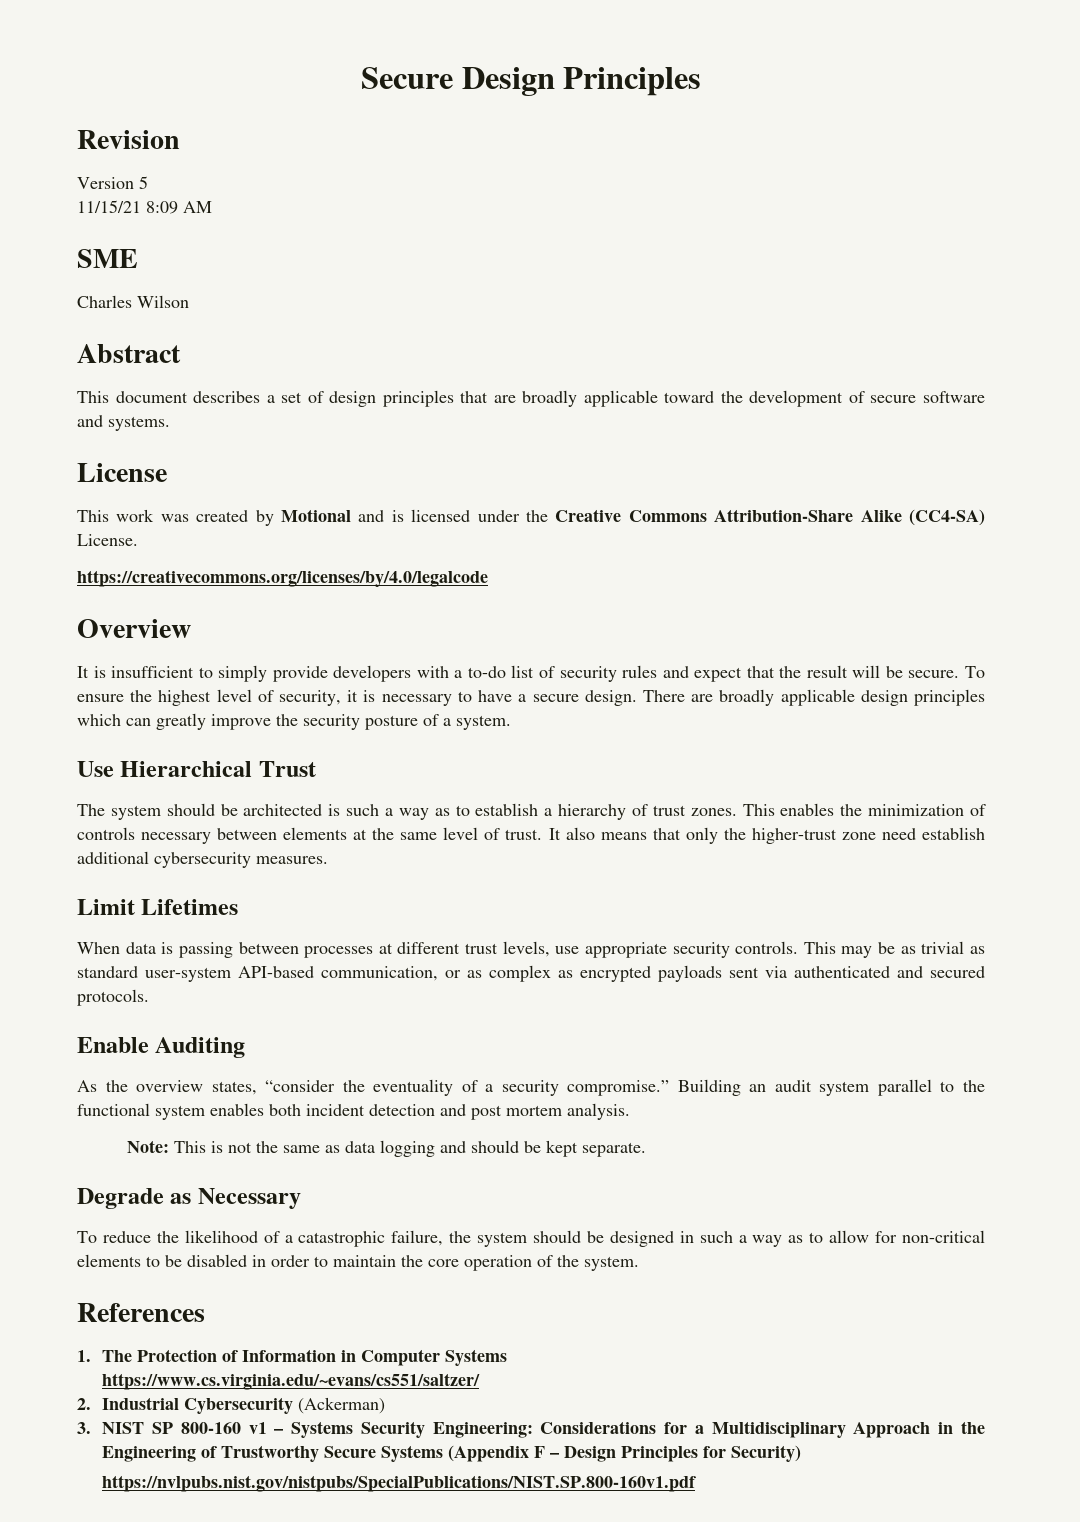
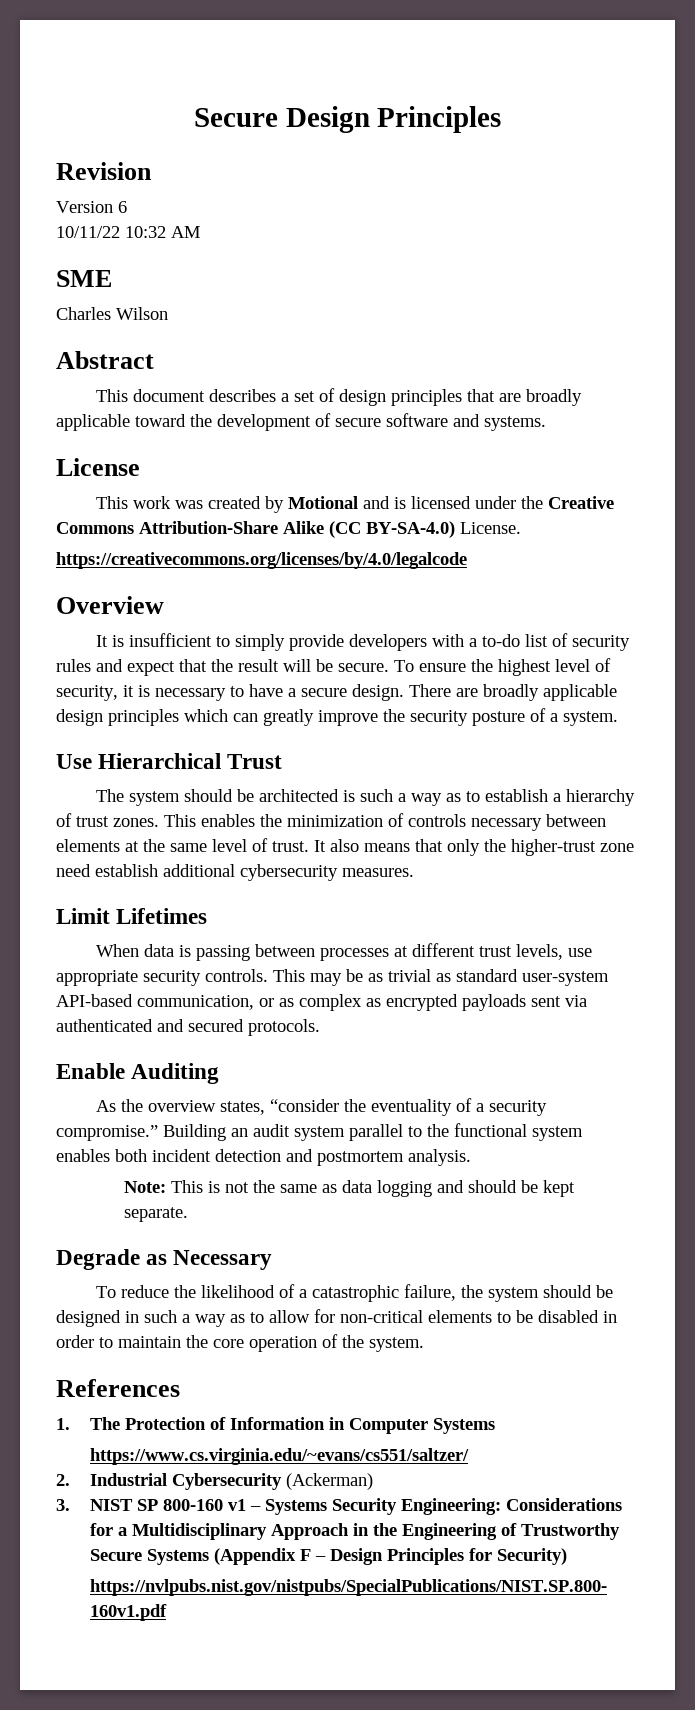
[139,176,148,189] [77,200,178,214] 5 // 11/15/21 8:09 -> [118,201,127,213] [56,226,166,238] 6 // 10/11/22 10:32
[908,509,985,526] (CC4-SA) -> [329,521,455,538] (CC BY-SA-4.0)
[471,1105,562,1120] post mortem -> [317,1151,404,1166] postmortem

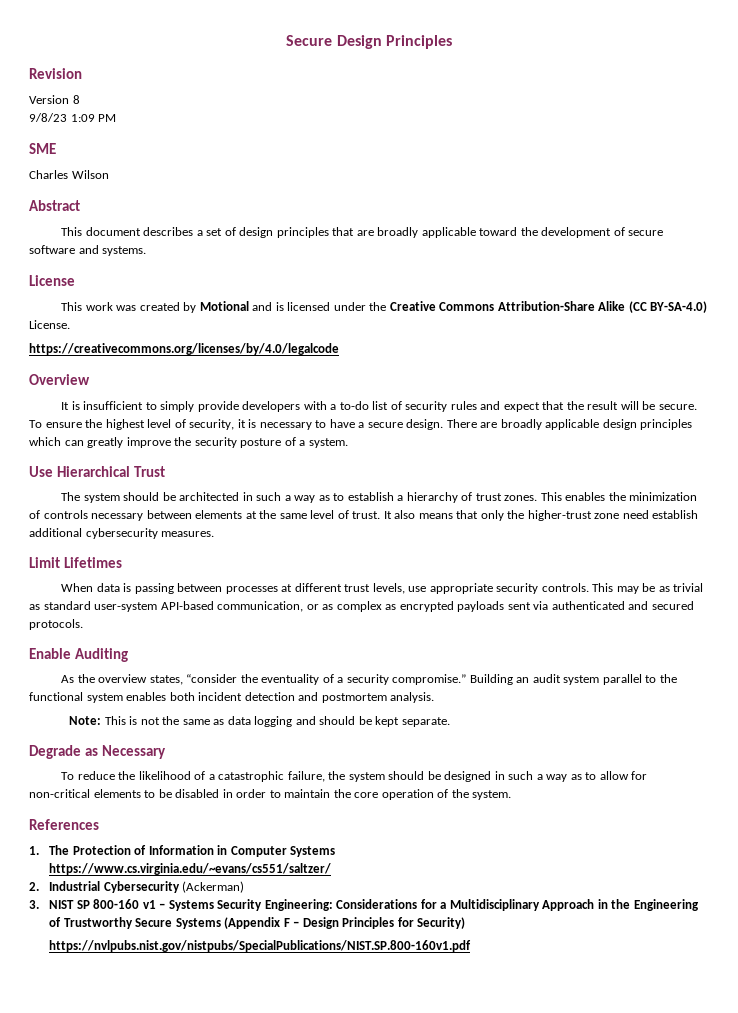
[118,201,127,213] [56,226,200,238] 6 // 10/11/22 10:32 AM -> [72,95,80,104] [29,113,117,122] 8 // 9/8/23 1:09 PM
[342,790,355,802] is -> [242,492,253,501] in

